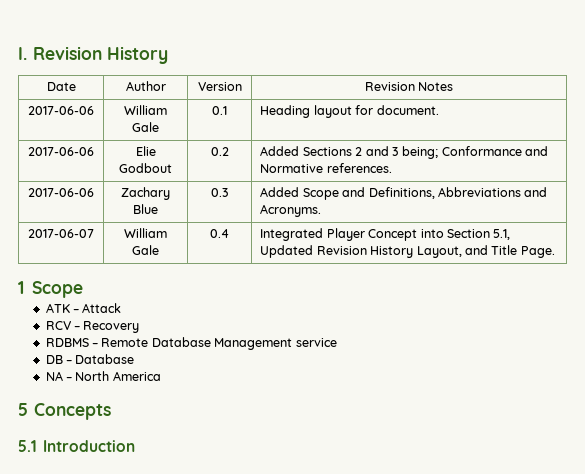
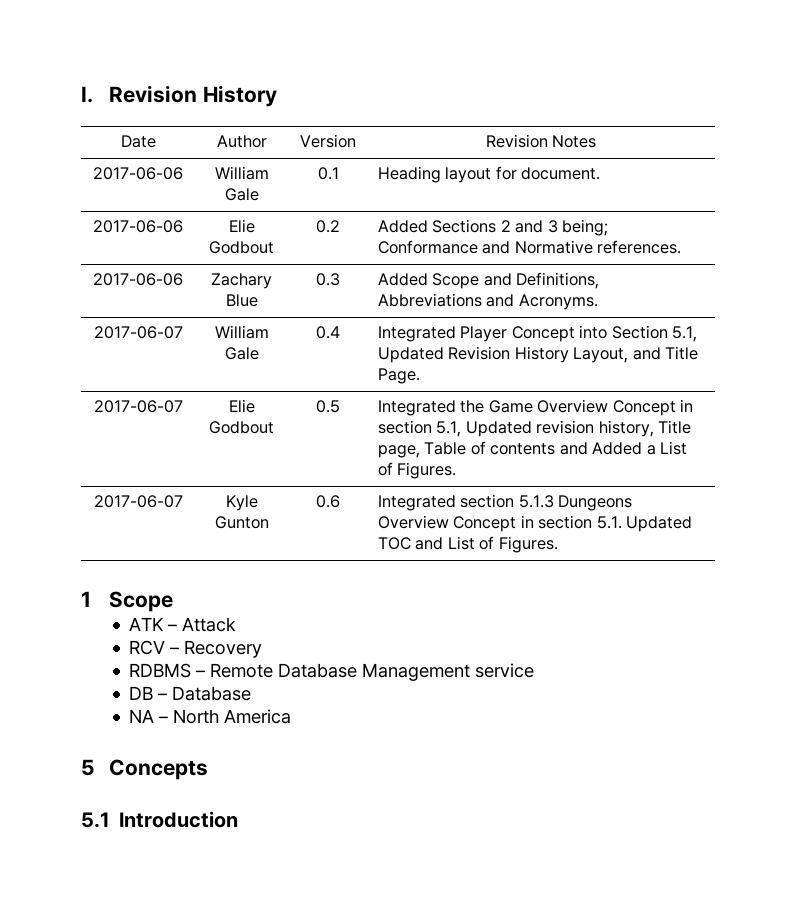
(555, 252) none -> [93,400,183,413] [228,399,255,413] [209,421,274,434] [316,400,340,413] [378,399,694,416] [378,420,692,437] [378,441,688,458] [378,462,457,479] [93,495,183,508] [225,495,258,511] [214,516,269,529] [316,495,340,508] [378,494,633,511] [378,515,693,532] [378,536,558,553] // 2017-06-07 | Elie Godbout | 0.5 | Integrated the Game Overview Concept in section 5.1, Updated revision history, Title page, Table of contents and Added a List of Figures. // 2017-06-07 | Kyle Gunton | 0.6 | Integrated section 5.1.3 Dungeons Overview Concept in section 5.1. Updated TOC and List of Figures.

